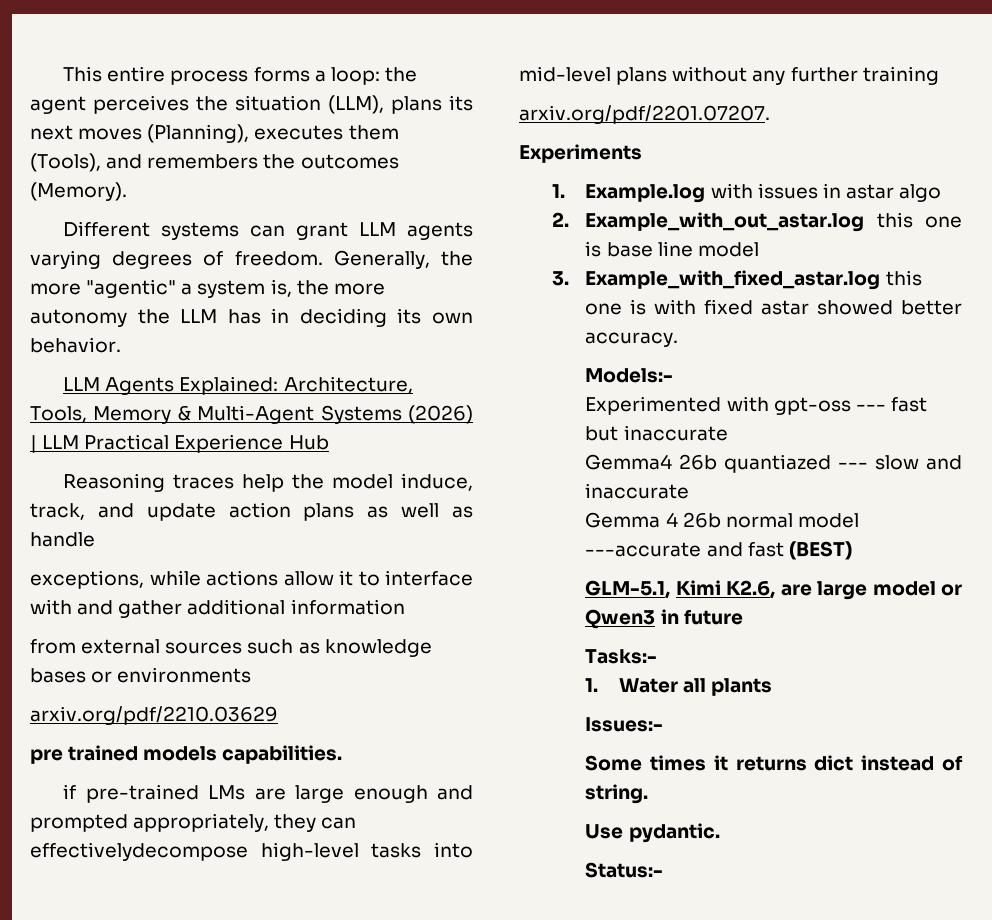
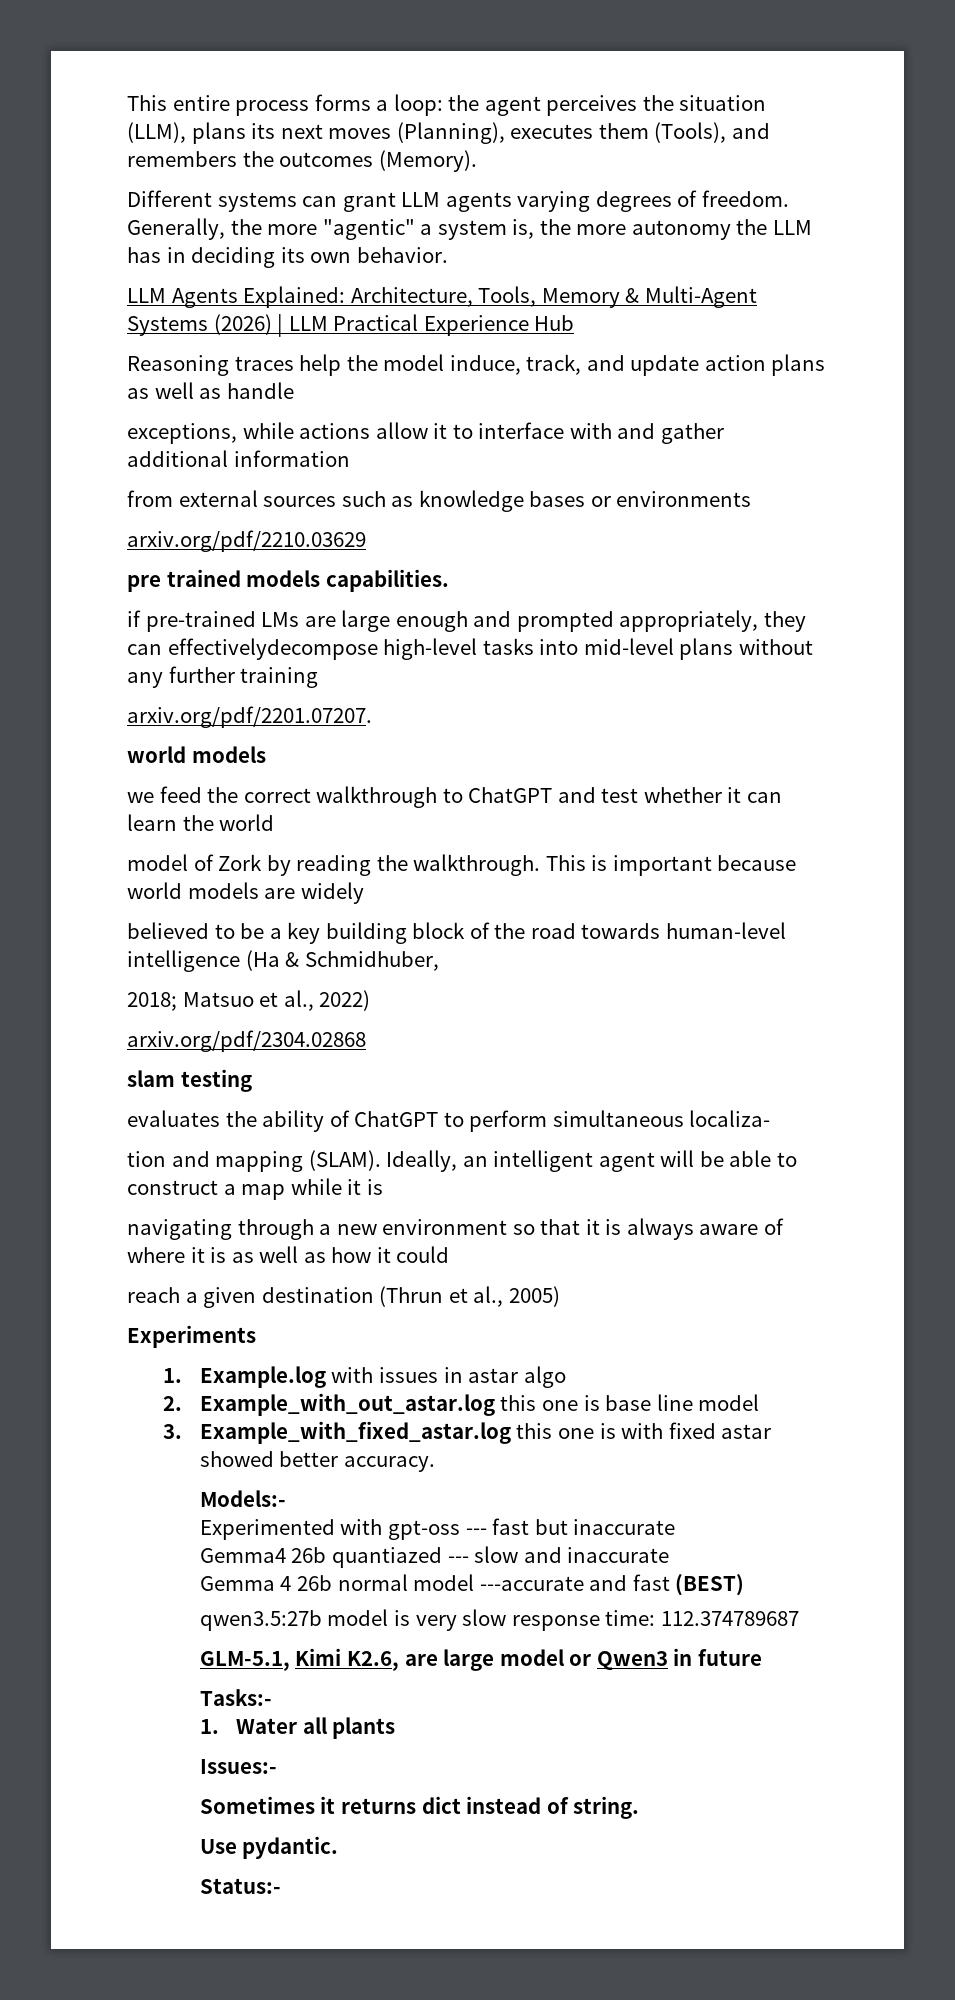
(770, 114) none -> [127,746,266,763] [127,786,782,808] [127,814,275,831] [127,854,797,876] [127,882,364,904] [127,922,786,944] [127,950,439,972] [127,990,371,1011] [127,1030,366,1052] [127,1069,252,1092] [127,1110,771,1132] [127,1150,797,1172] [127,1178,383,1200] [127,1218,784,1240] [127,1246,450,1263] [127,1286,560,1308] // world models // we feed the correct walkthrough to ChatGPT and test whether it can learn the world // model of Zork by reading the walkthrough. This is important because world models are widely // believed to be a key building block of the road towards human-level intelligence (Ha & Schmidhuber, // 2018; Matsuo et al., 2022) // arxiv.org/pdf/2304.02868 // slam testing // evaluates the ability of ChatGPT to perform simultaneous localiza- // tion and mapping (SLAM). Ideally, an intelligent agent will be able to construct a map while it is // navigating through a new environment so that it is always aware of where it is as well as how it could // reach a given destination (Thrun et al., 2005)
(852, 550) none -> [199,1609,799,1631] // qwen3.5:27b model is very slow response time: 112.374789687
[585,755,707,771] Some times -> [199,1796,315,1814] Sometimes

